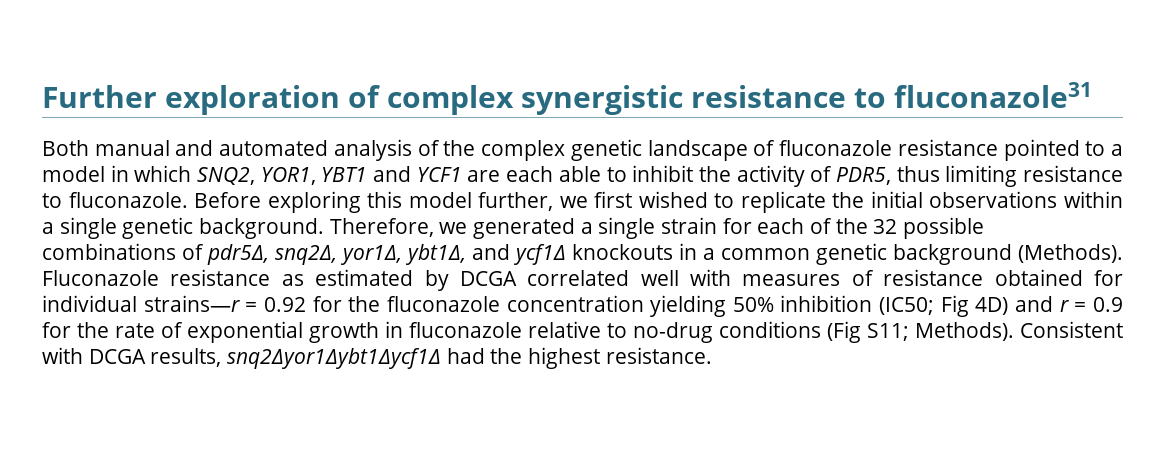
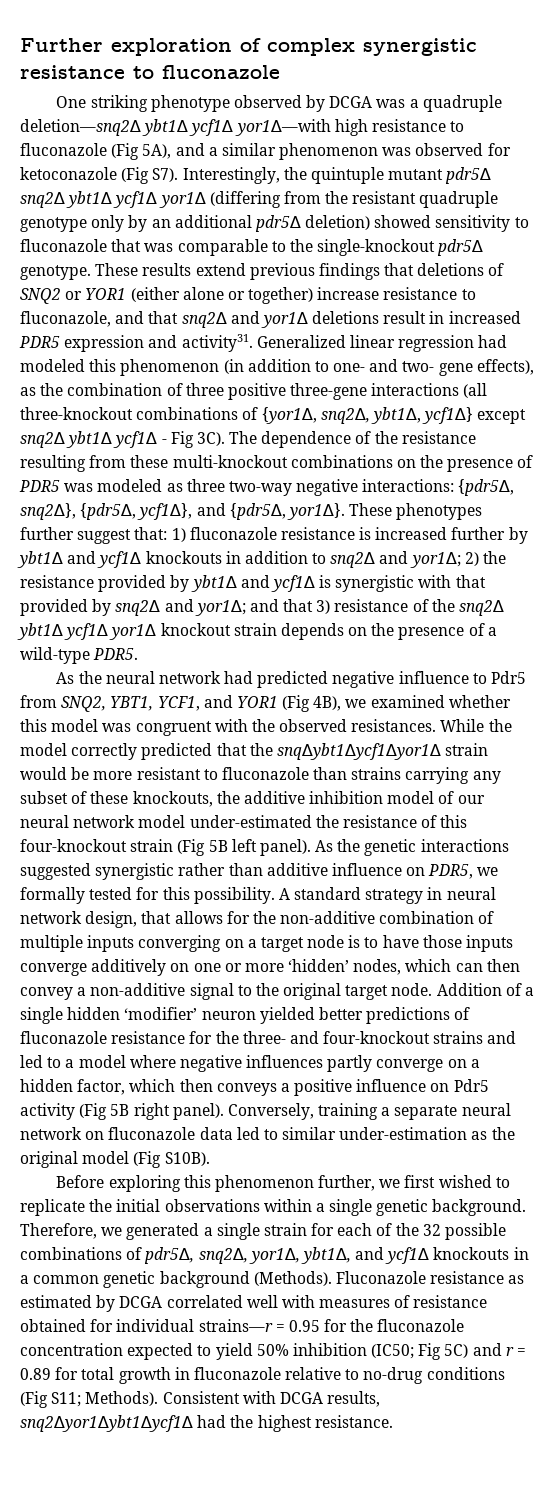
[893,82,1092,108] [42,139,1124,161] [42,165,1124,187] [42,192,188,208] fluconazole31 // Both manual and automated analysis of the complex genetic landscape of fluconazole resistance pointed to a model in which SNQ2, YOR1, YBT1 and YCF1 are each able to inhibit the activity of PDR5, thus limiting resistance to fluconazole. -> [162,65,280,79] [56,95,502,112] [20,119,465,136] [20,143,511,160] [20,167,492,184] [20,191,499,208] [20,215,529,232] [20,239,484,256] [20,263,505,280] [20,287,476,304] [20,311,521,328] [19,334,508,352] [20,359,534,376] [20,383,488,400] [20,407,527,424] [20,431,476,448] [20,455,534,472] [19,479,515,496] [20,503,483,520] [20,527,528,544] [17,551,507,568] [20,575,486,592] [20,599,505,616] [17,623,497,640] [20,647,139,664] [56,671,527,688] [20,695,511,712] [20,719,512,736] [20,743,489,760] [20,767,501,784] [20,791,485,807] [20,815,468,828] [20,839,509,856] [20,863,499,880] [20,887,496,904] [20,911,495,928] [20,935,514,952] [20,959,520,976] [20,983,535,1000] [20,1007,471,1024] [20,1031,517,1044] [20,1055,480,1072] [20,1079,489,1096] [20,1103,511,1120] [20,1127,515,1140] [20,1151,210,1168] fluconazole // One striking phenotype observed by DCGA was a quadruple deletion—snq2∆ ybt1∆ ycf1∆ yor1∆—with high resistance to fluconazole (Fig 5A), and a similar phenomenon was observed for ketoconazole (Fig S7). Interestingly, the quintuple mutant pdr5∆ snq2∆ ybt1∆ ycf1∆ yor1∆ (differing from the resistant quadruple genotype only by an additional pdr5∆ deletion) showed sensitivity to fluconazole that was comparable to the single-knockout pdr5∆ genotype. These results extend previous findings that deletions of SNQ2 or YOR1 (either alone or together) increase resistance to fluconazole, and that snq2∆ and yor1∆ deletions result in increased PDR5 expression and activity31. Generalized linear regression had modeled this phenomenon (in addition to one- and two- gene effects), as the combination of three positive three-gene interactions (all three-knockout combinations of {yor1∆, snq2∆, ybt1∆, ycf1∆} except snq2∆ ybt1∆ ycf1∆ - Fig 3C). The dependence of the resistance resulting from these multi-knockout combinations on the presence of PDR5 was modeled as three two-way negative interactions: {pdr5∆, snq2∆}, {pdr5∆, ycf1∆}, and {pdr5∆, yor1∆}. These phenotypes further suggest that: 1) fluconazole resistance is increased further by ybt1∆ and ycf1∆ knockouts in addition to snq2∆ and yor1∆; 2) the resistance provided by ybt1∆ and ycf1∆ is synergistic with that provided by snq2∆ and yor1∆; and that 3) resistance of the snq2∆ ybt1∆ ycf1∆ yor1∆ knockout strain depends on the presence of a wild-type PDR5. // As the neural network had predicted negative influence to Pdr5 from SNQ2, YBT1, YCF1, and YOR1 (Fig 4B), we examined whether this model was congruent with the observed resistances. While the model correctly predicted that the snq∆ybt1∆ycf1∆yor1∆ strain would be more resistant to fluconazole than strains carrying any subset of these knockouts, the additive inhibition model of our neural network model under-estimated the resistance of this four-knockout strain (Fig 5B left panel). As the genetic interactions suggested synergistic rather than additive influence on PDR5, we formally tested for this possibility. A standard strategy in neural network design, that allows for the non-additive combination of multiple inputs converging on a target node is to have those inputs converge additively on one or more ‘hidden’ nodes, which can then convey a non-additive signal to the original target node. Addition of a single hidden ‘modifier’ neuron yielded better predictions of fluconazole resistance for the three- and four-knockout strains and led to a model where negative influences partly converge on a hidden factor, which then conveys a positive influence on Pdr5 activity (Fig 5B right panel). Conversely, training a separate neural network on fluconazole data led to similar under-estimation as the original model (Fig S10B). //
[408,192,472,208] model -> [214,1175,314,1192] phenomenon
[263,297,306,312] 0.92 -> [288,1320,320,1332] 0.95
[650,295,727,317] yielding -> [127,1343,253,1360] expected to yield
[975,297,1009,315] 4D) -> [444,1344,469,1358] 5C)
[1093,297,1123,312] [42,321,303,343] 0.9 for the rate of exponential -> [20,1367,115,1380] 0.89 for total

